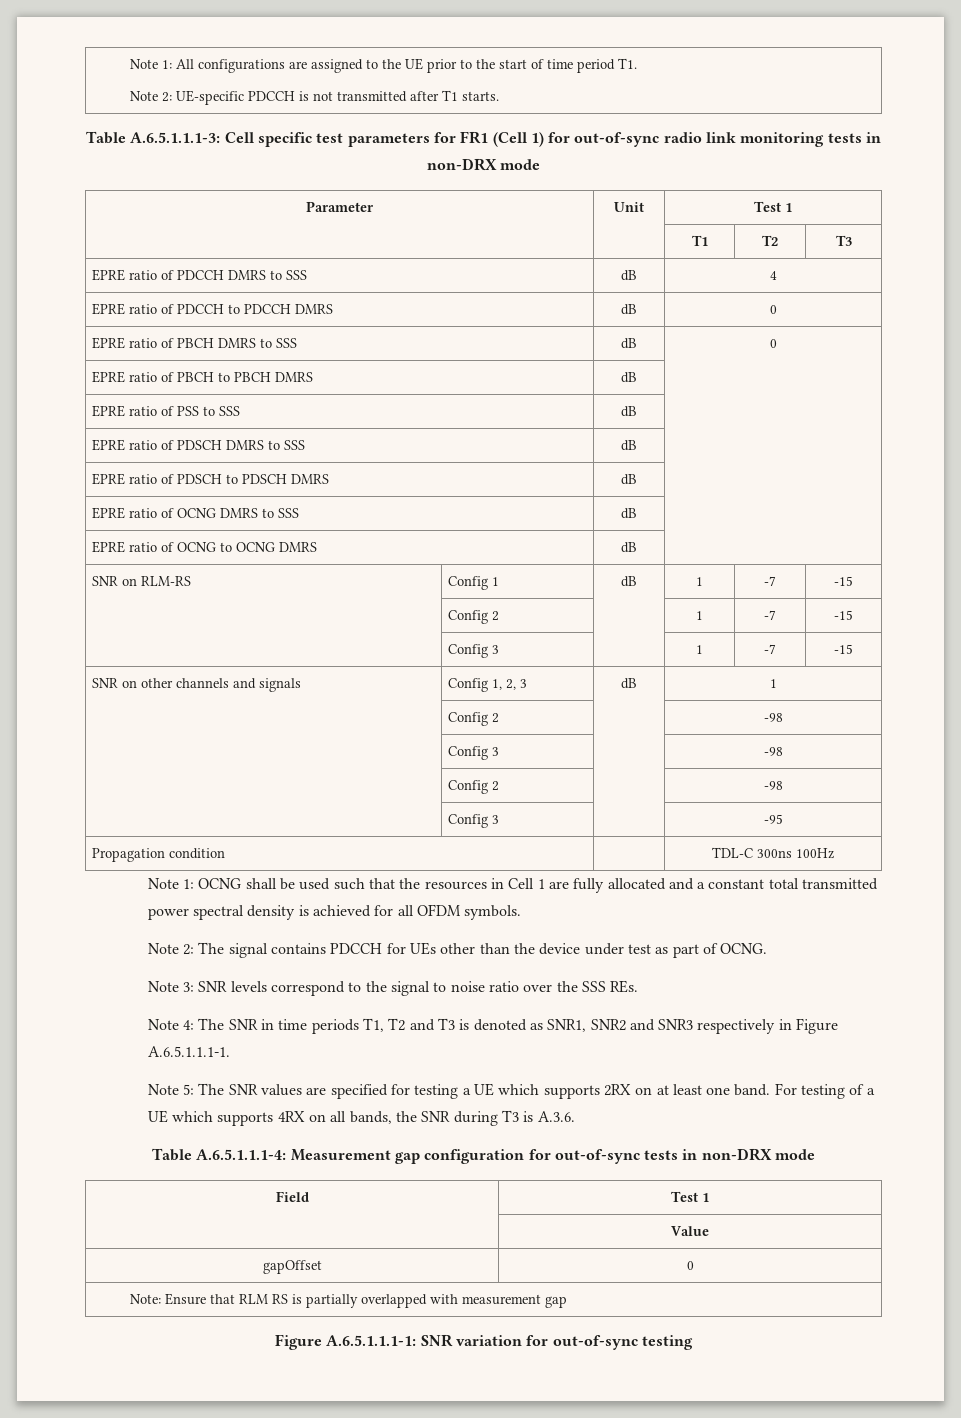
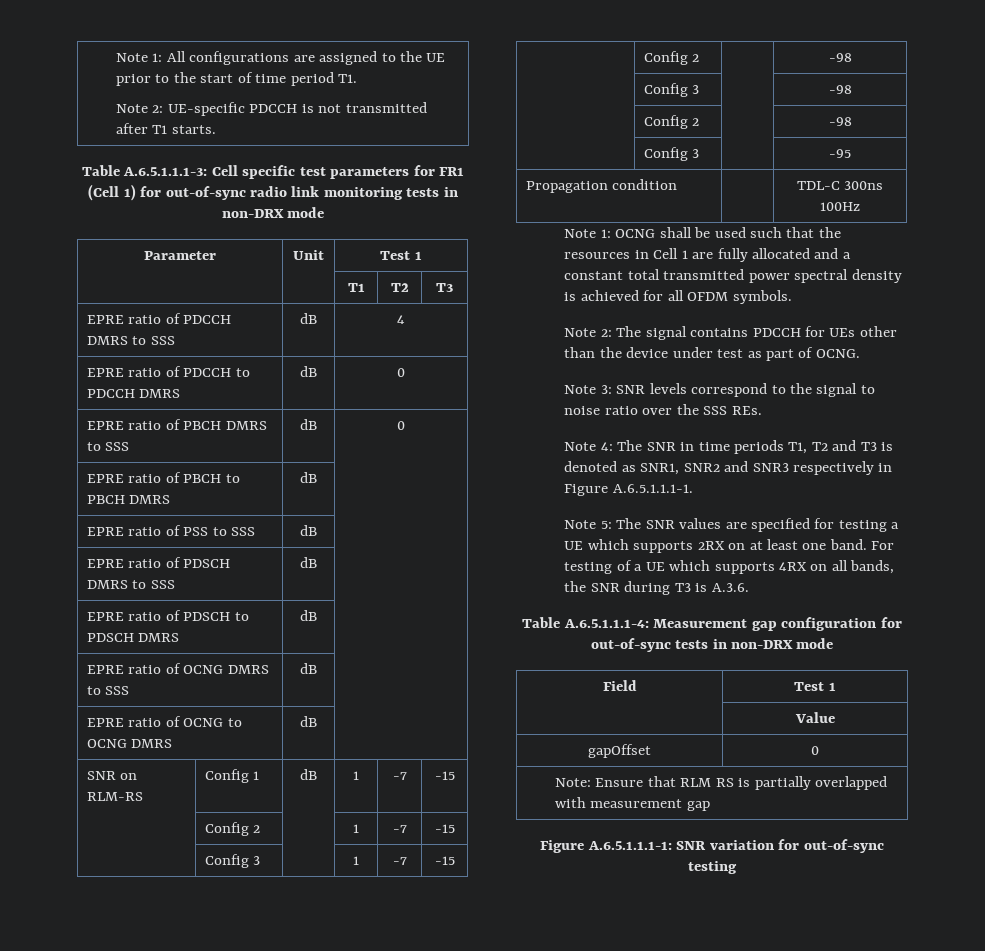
[92,678,302,692] [448,678,528,692] [621,678,637,689] [769,679,777,688] // SNR on other channels and signals | Config 1, 2, 3 | dB | 1 -> (455, 860) none

